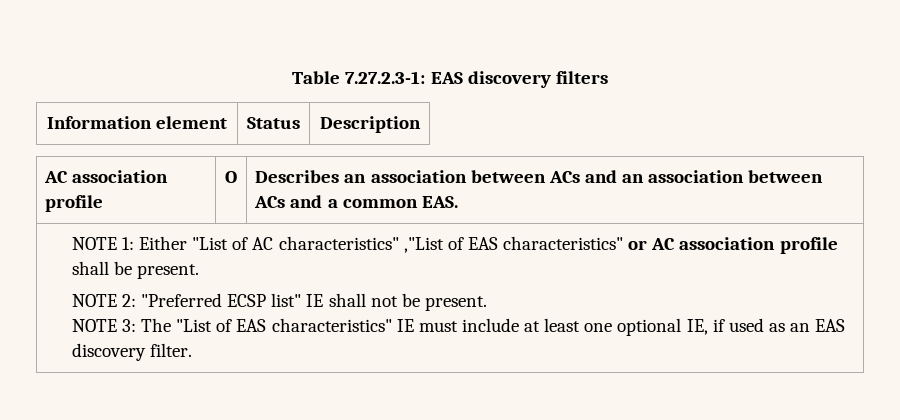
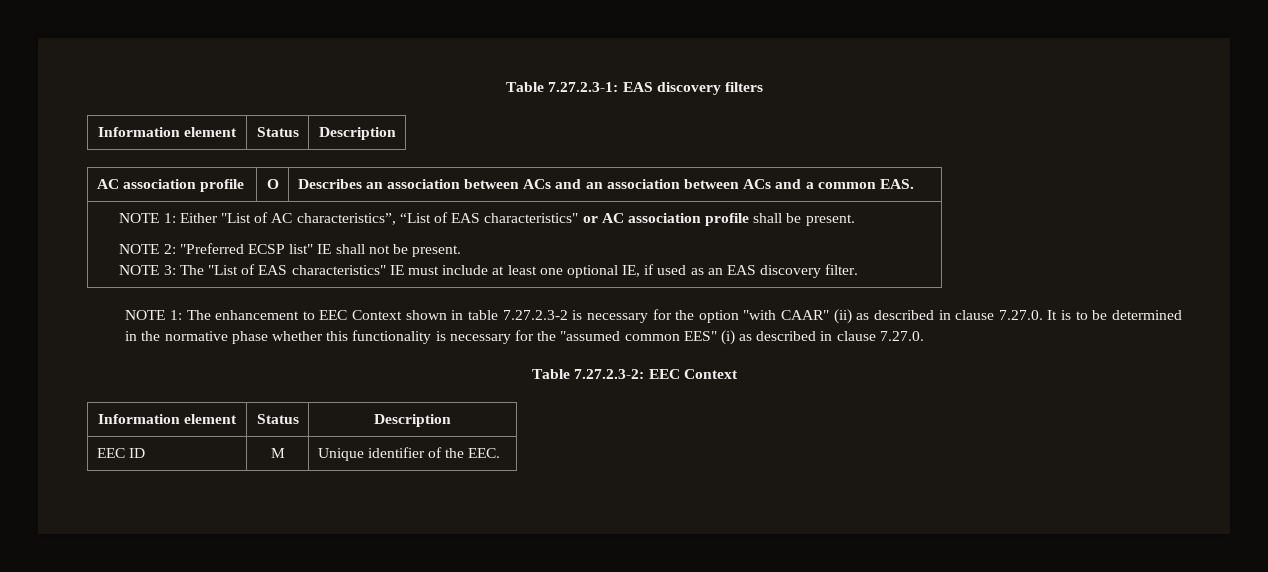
[278,236,444,253] characteristics" ,"List -> [296,213,431,225] characteristics”, “List
(192, 350) none -> [125,309,1182,324] [125,330,924,345] [532,369,738,379] [97,414,238,424] [256,414,299,424] [374,414,451,427] [96,448,145,458] [270,448,285,458] [317,447,501,461] // NOTE 1: The enhancement to EEC Context shown in table 7.27.2.3-2 is necessary for the option "with CAAR" (ii) as described in clause 7.27.0. It is to be determined in the normative phase whether this functionality is necessary for the "assumed common EES" (i) as described in clause 7.27.0. // Table 7.27.2.3-2: EEC Context // Information element | Status | Description // EEC ID | M | Unique identifier of the EEC.

